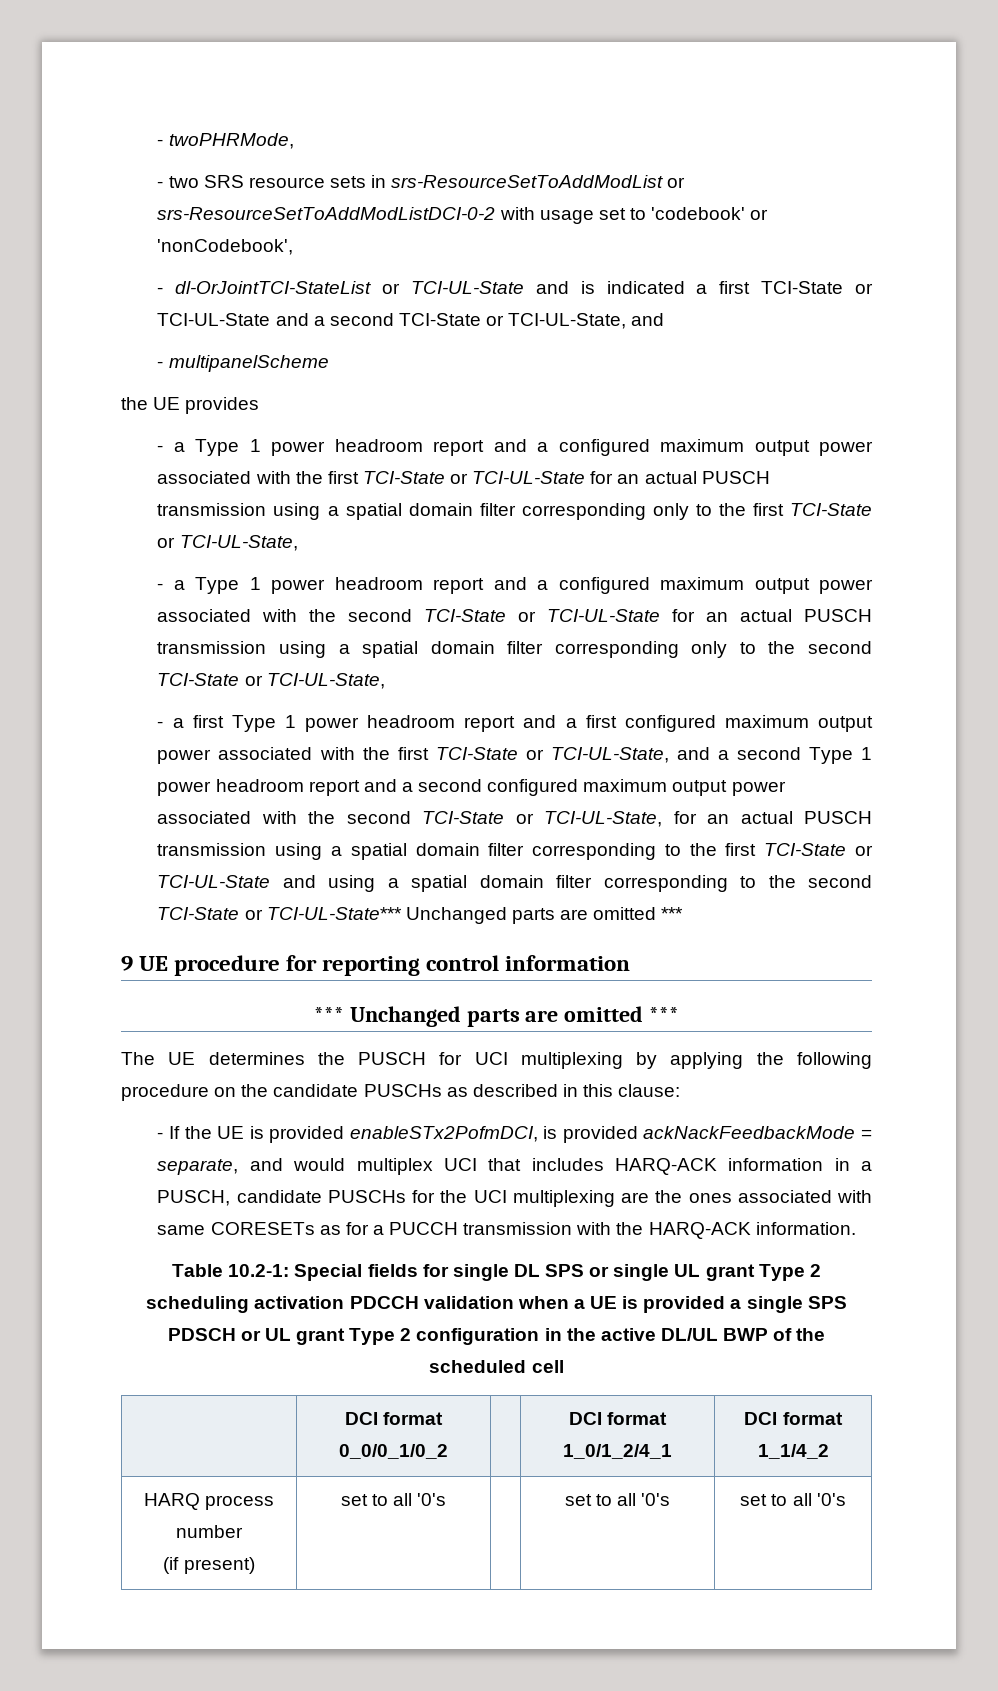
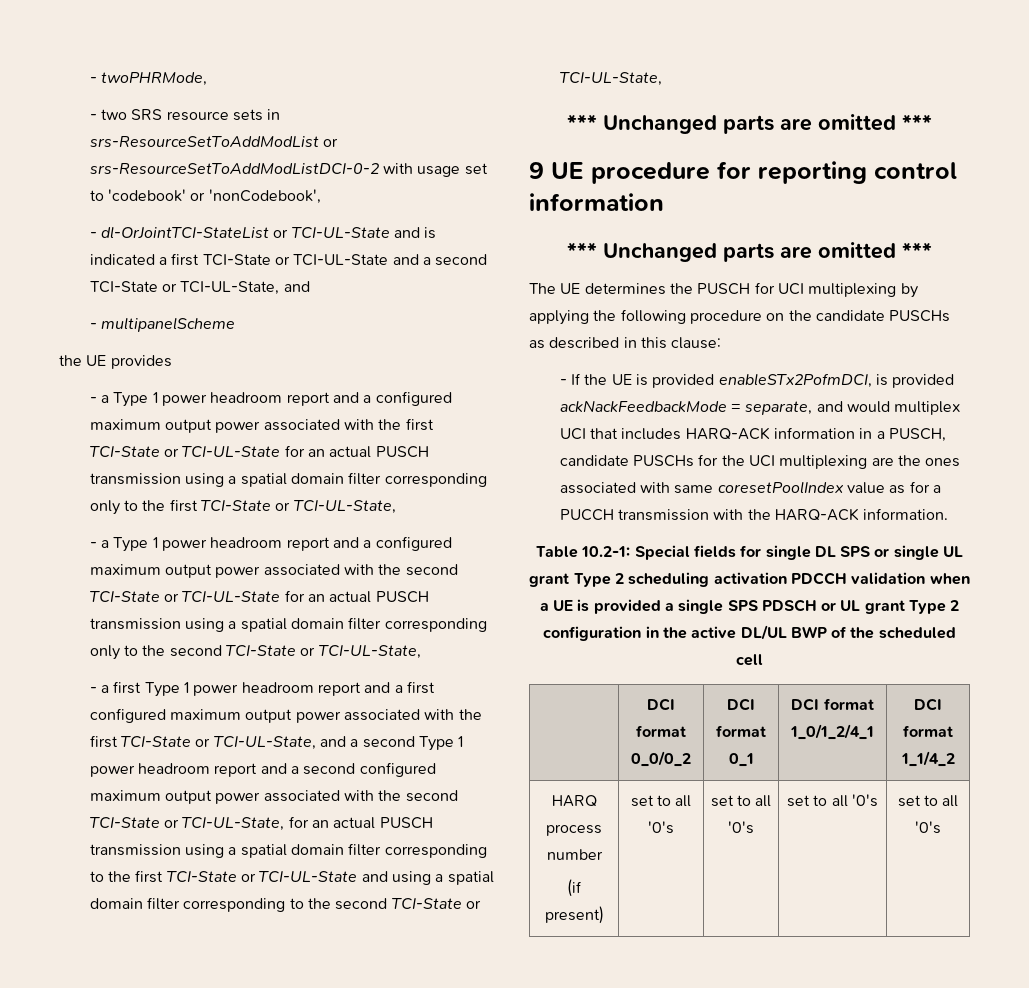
[266,907,402,920] TCI-UL-State*** -> [559,72,662,86] [567,114,597,130] TCI-UL-State, // ***
[210,1222,315,1235] CORESETs -> [717,481,886,494] coresetPoolIndex value
[339,1444,448,1459] 0_0/0_1/0_2 | -> [631,751,691,767] [727,698,755,711] [716,725,766,737] [728,753,754,767] 0_0/0_2 | DCI format 0_1
(447, 1499) none -> [710,795,772,807] [728,821,754,834] set to all '0's

